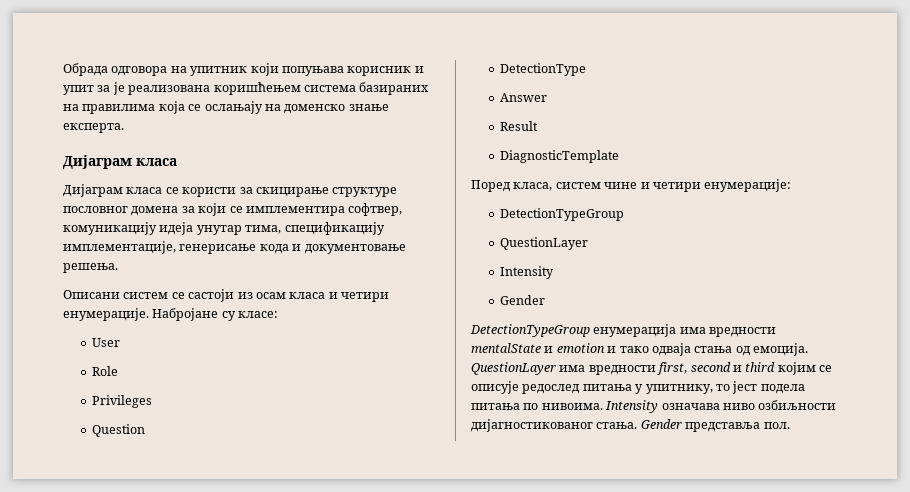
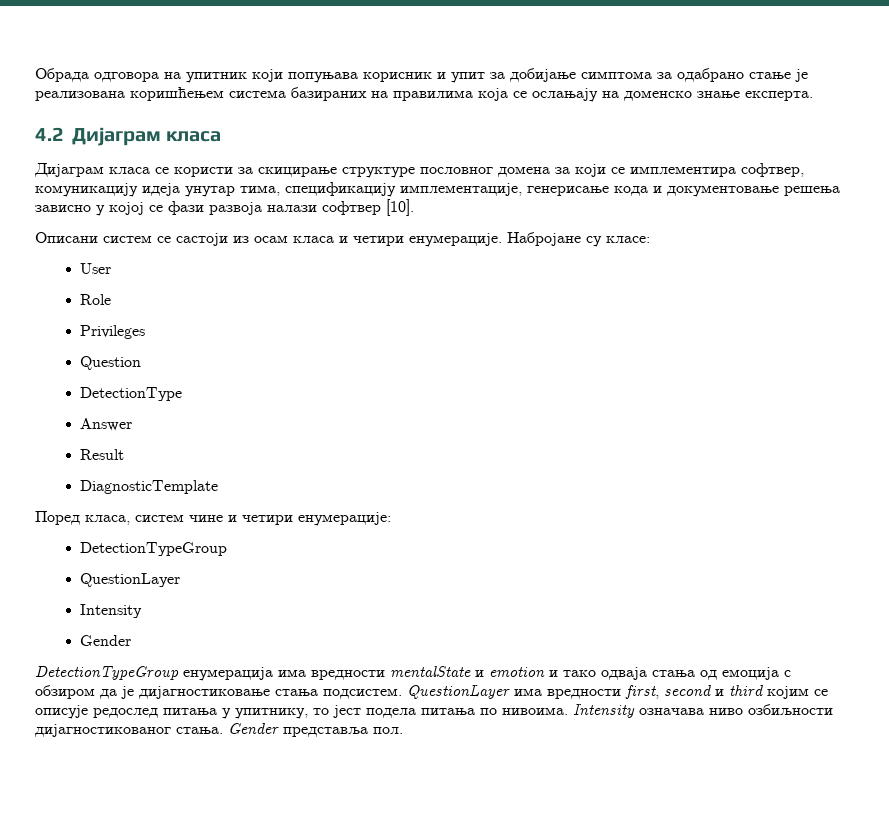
(111, 88) none -> [510,68,791,82] добијање симптома за одабрано стање
(124, 128) none -> [35,127,64,141] 4.2
[63,263,118,273] решења. -> [784,186,840,196] [35,199,414,216] решења зависно у којој се фази развоја налази софтвер [10].
[753,343,808,356] емоција. -> [722,667,791,680] [35,685,402,699] емоција с обзиром да је дијагностиковање стања подсистем.

